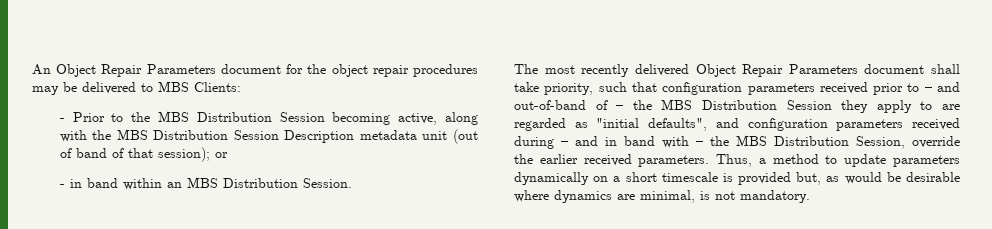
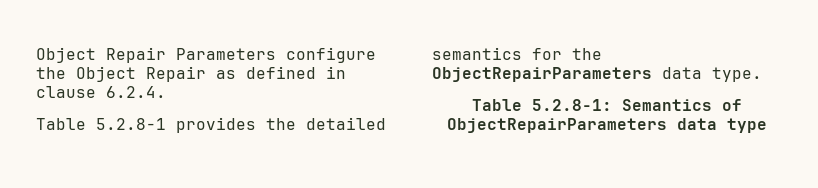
[32,64,479,77] [32,81,241,95] [59,111,478,125] [59,129,478,144] [59,147,228,162] [59,177,352,190] [514,64,960,77] [514,82,960,95] [514,99,961,113] [514,118,960,131] [514,135,960,149] [514,154,960,167] [514,172,960,185] [514,190,810,203] An Object Repair Parameters document for the object repair procedures may be delivered to MBS Clients: // - Prior to the MBS Distribution Session becoming active, along with the MBS Distribution Session Description metadata unit (out of band of that session); or // - in band within an MBS Distribution Session. // The most recently delivered Object Repair Parameters document shall take priority, such that configuration parameters received prior to – and out-of-band of – the MBS Distribution Session they apply to are regarded as "initial defaults", and configuration parameters received during – and in band with – the MBS Distribution Session, override the earlier received parameters. Thus, a method to update parameters dynamically on a short timescale is provided but, as would be desirable where dynamics are minimal, is not mandatory. -> [36,47,376,63] [36,66,346,82] [36,86,166,98] [36,117,386,133] [432,47,602,60] [432,67,762,82] [472,99,742,111] [447,118,767,133] Object Repair Parameters configure the Object Repair as defined in clause 6.2.4. // Table 5.2.8-1 provides the detailed semantics for the ObjectRepairParameters data type. // Table 5.2.8-1: Semantics of ObjectRepairParameters data type

